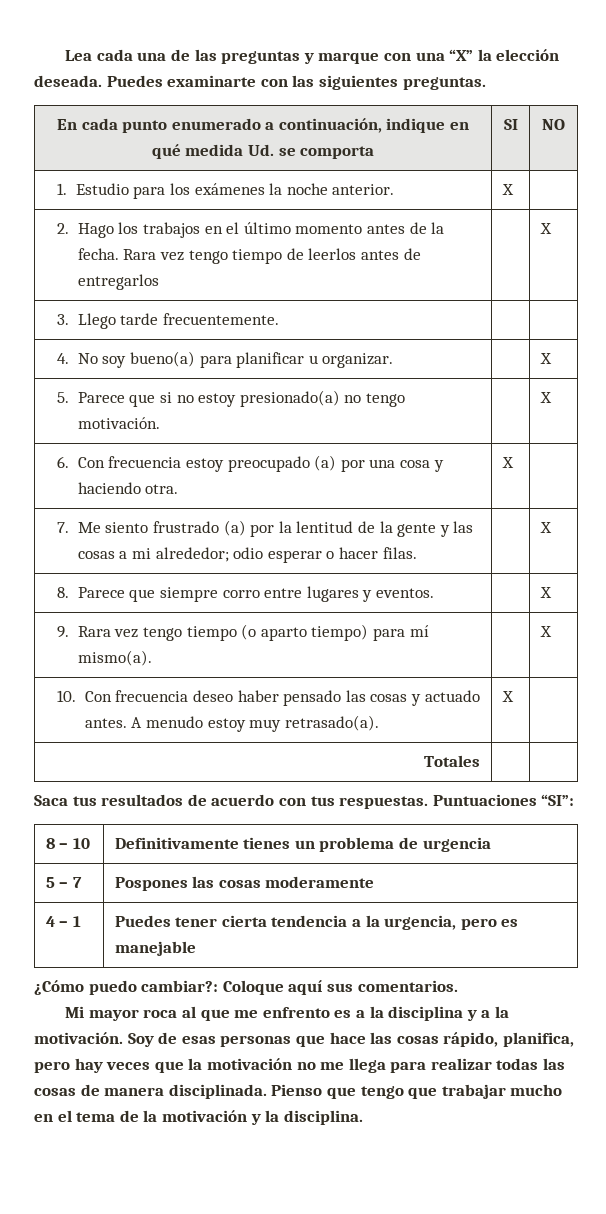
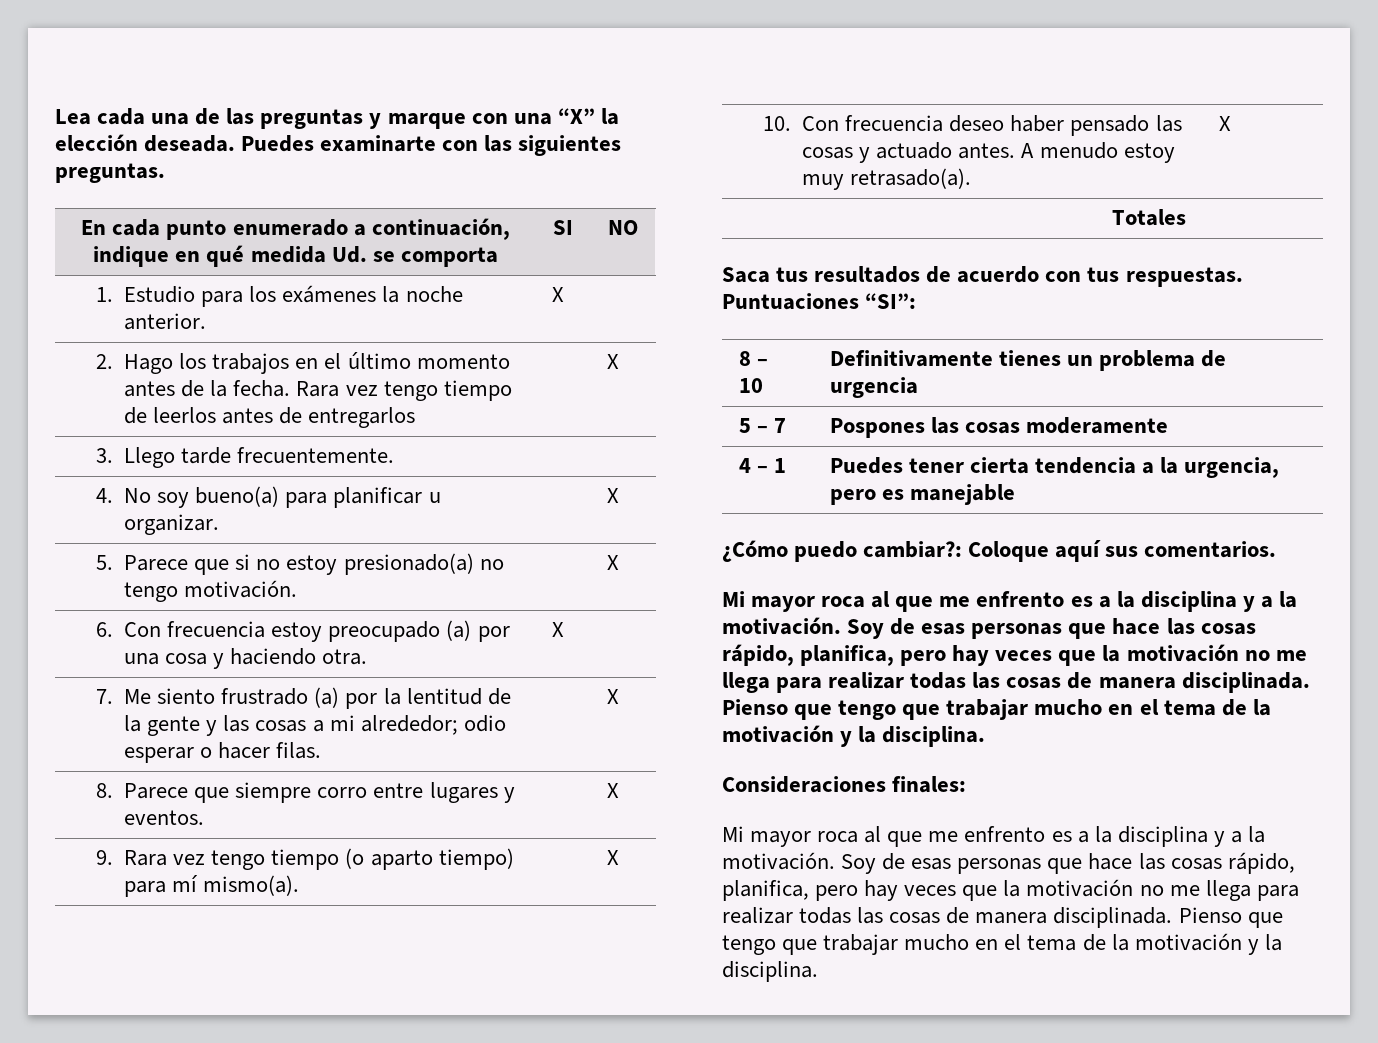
(363, 1117) none -> [722,776,967,793] [722,826,1265,847] [722,852,1295,874] [722,879,1299,901] [722,907,1283,928] [722,933,1282,955] [722,961,818,982] // Consideraciones finales: // Mi mayor roca al que me enfrento es a la disciplina y a la motivación. Soy de esas personas que hace las cosas rápido, planifica, pero hay veces que la motivación no me llega para realizar todas las cosas de manera disciplinada. Pienso que tengo que trabajar mucho en el tema de la motivación y la disciplina.

